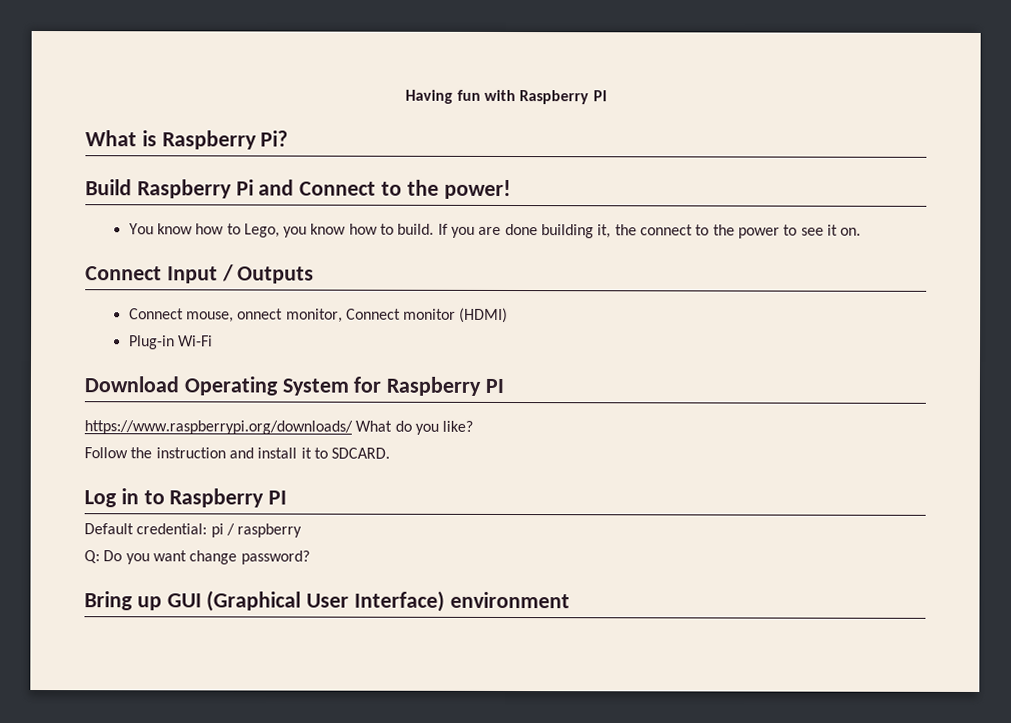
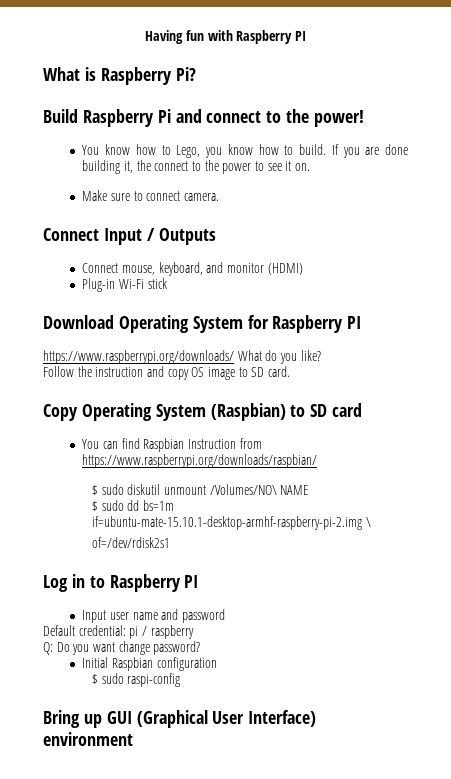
[299,181,377,196] Connect -> [206,111,262,123] connect
(862, 231) none -> [82,190,219,201] // Make sure to connect camera.
[237,308,401,323] onnect monitor, Connect -> [158,262,224,276] keyboard, and
(213, 341) none -> [147,278,167,289] stick
[257,447,391,459] install it to SDCARD. -> [167,366,290,380] [43,403,363,421] [82,438,262,452] [82,454,318,468] [92,484,309,495] [92,500,174,511] [92,516,371,530] [92,537,171,548] copy OS image to SD card. // Copy Operating System (Raspbian) to SD card // You can find Raspbian Instruction from https://www.raspberrypi.org/downloads/raspbian/ // $ sudo diskutil unmount /Volumes/NO\ NAME // $ sudo dd bs=1m if=ubuntu-mate-15.10.1-desktop-armhf-raspberry-pi-2.img \ // of=/dev/rdisk2s1
(288, 497) none -> [82,609,225,623] // Input user name and password
(310, 557) none -> [82,657,217,671] [92,673,181,687] // Initial Raspbian configuration // $ sudo raspi-config

